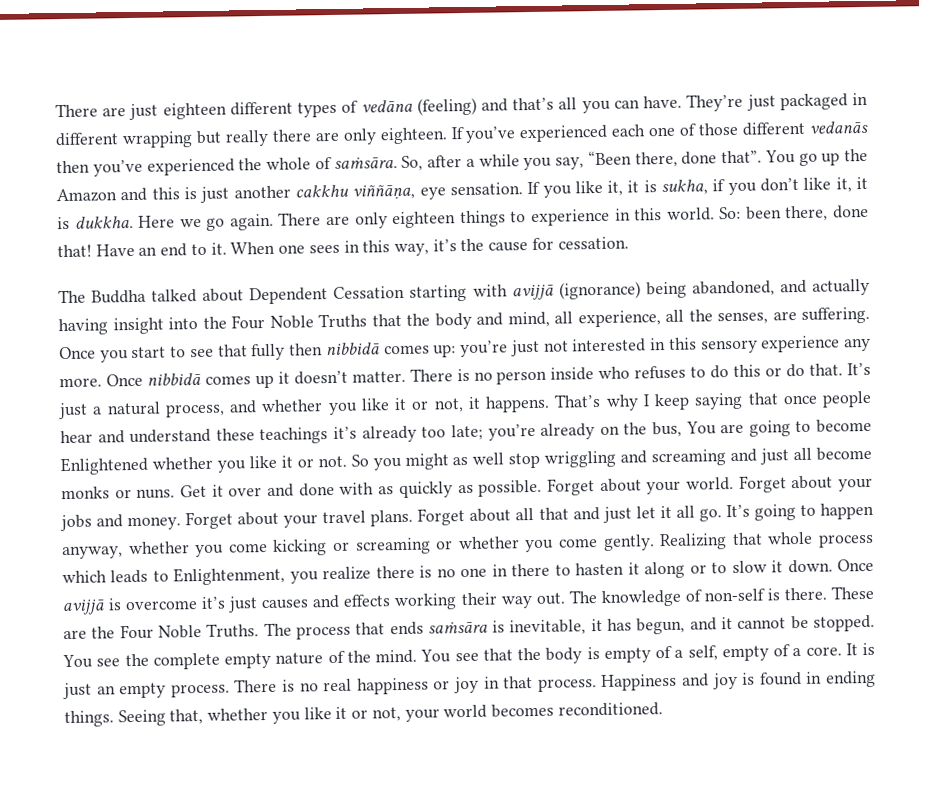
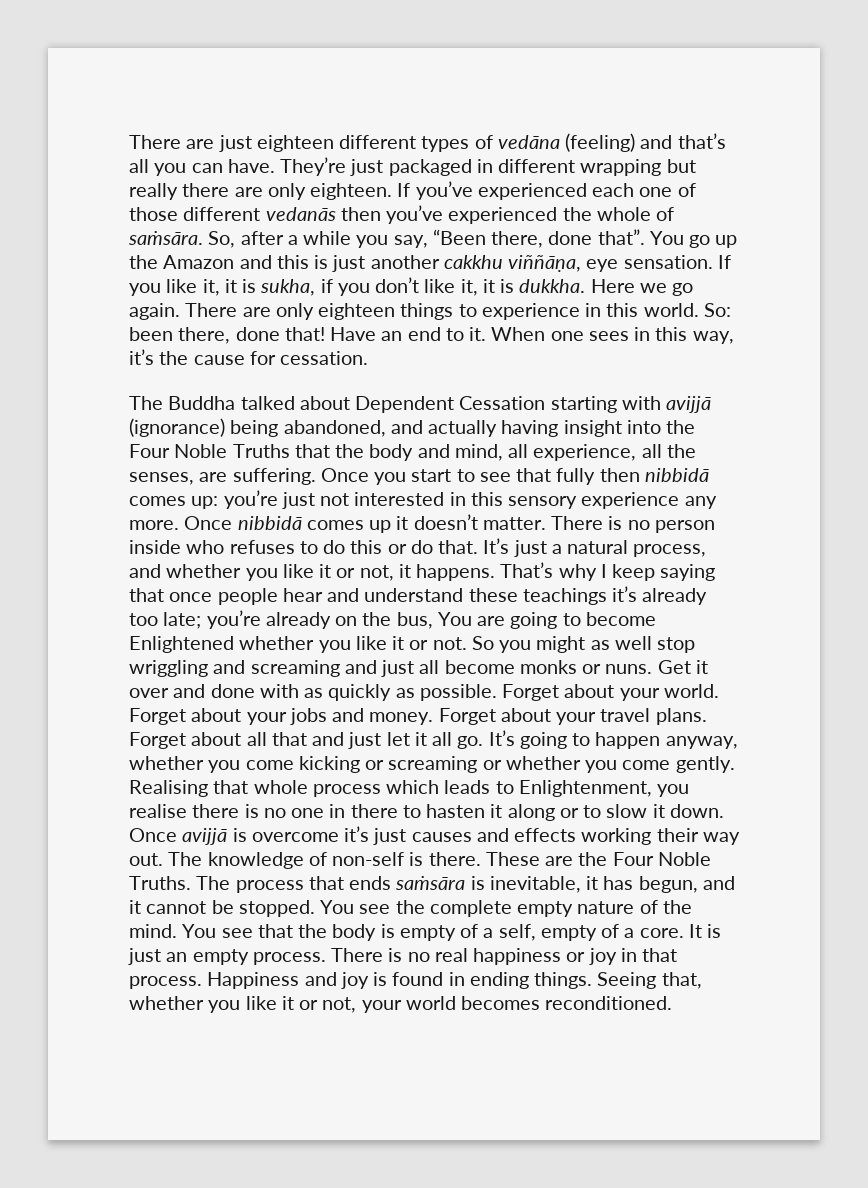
[659,533,728,551] Realizing -> [129,780,208,797] Realising
[322,566,372,581] realize -> [129,804,187,818] realise

